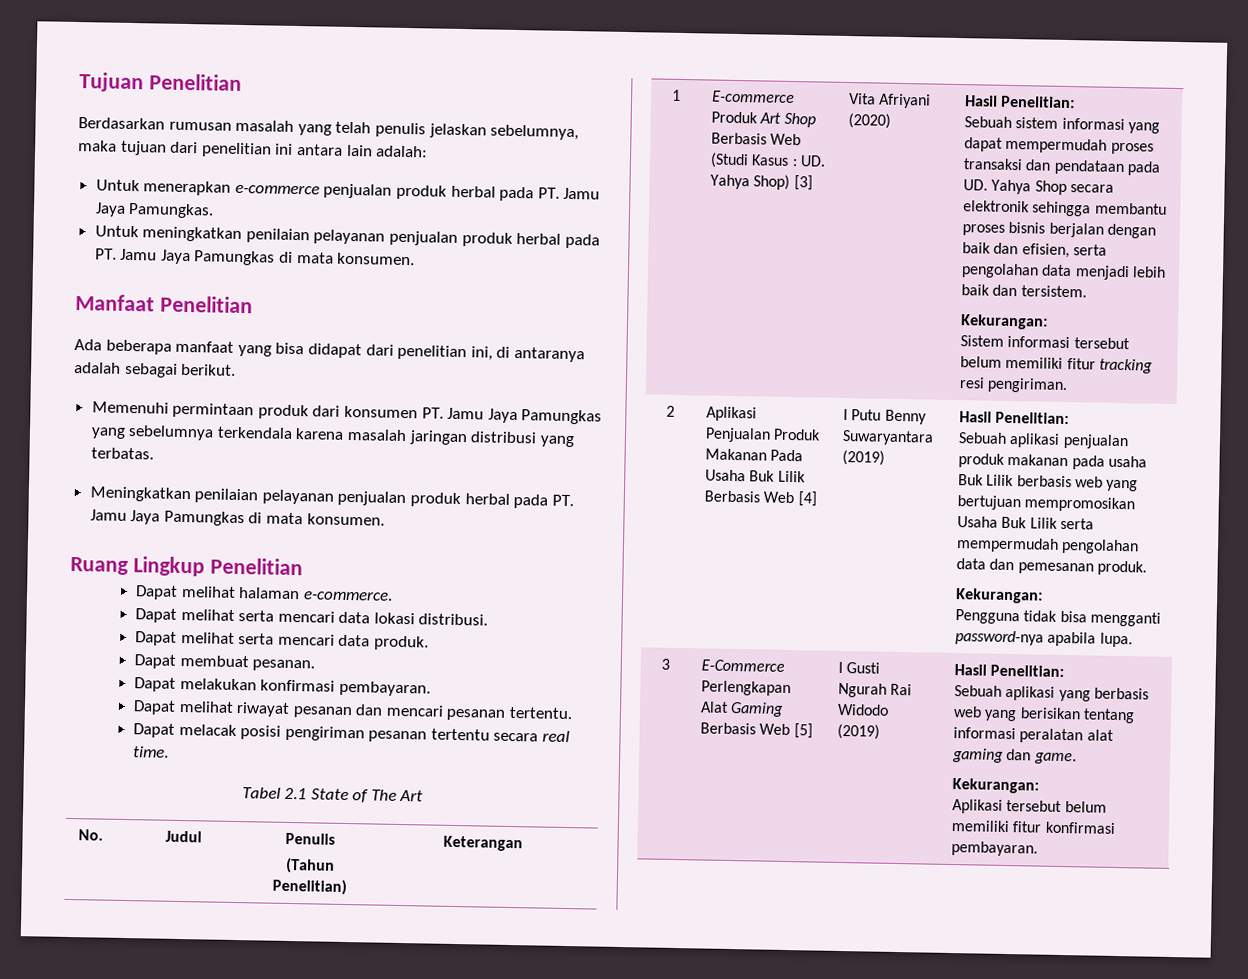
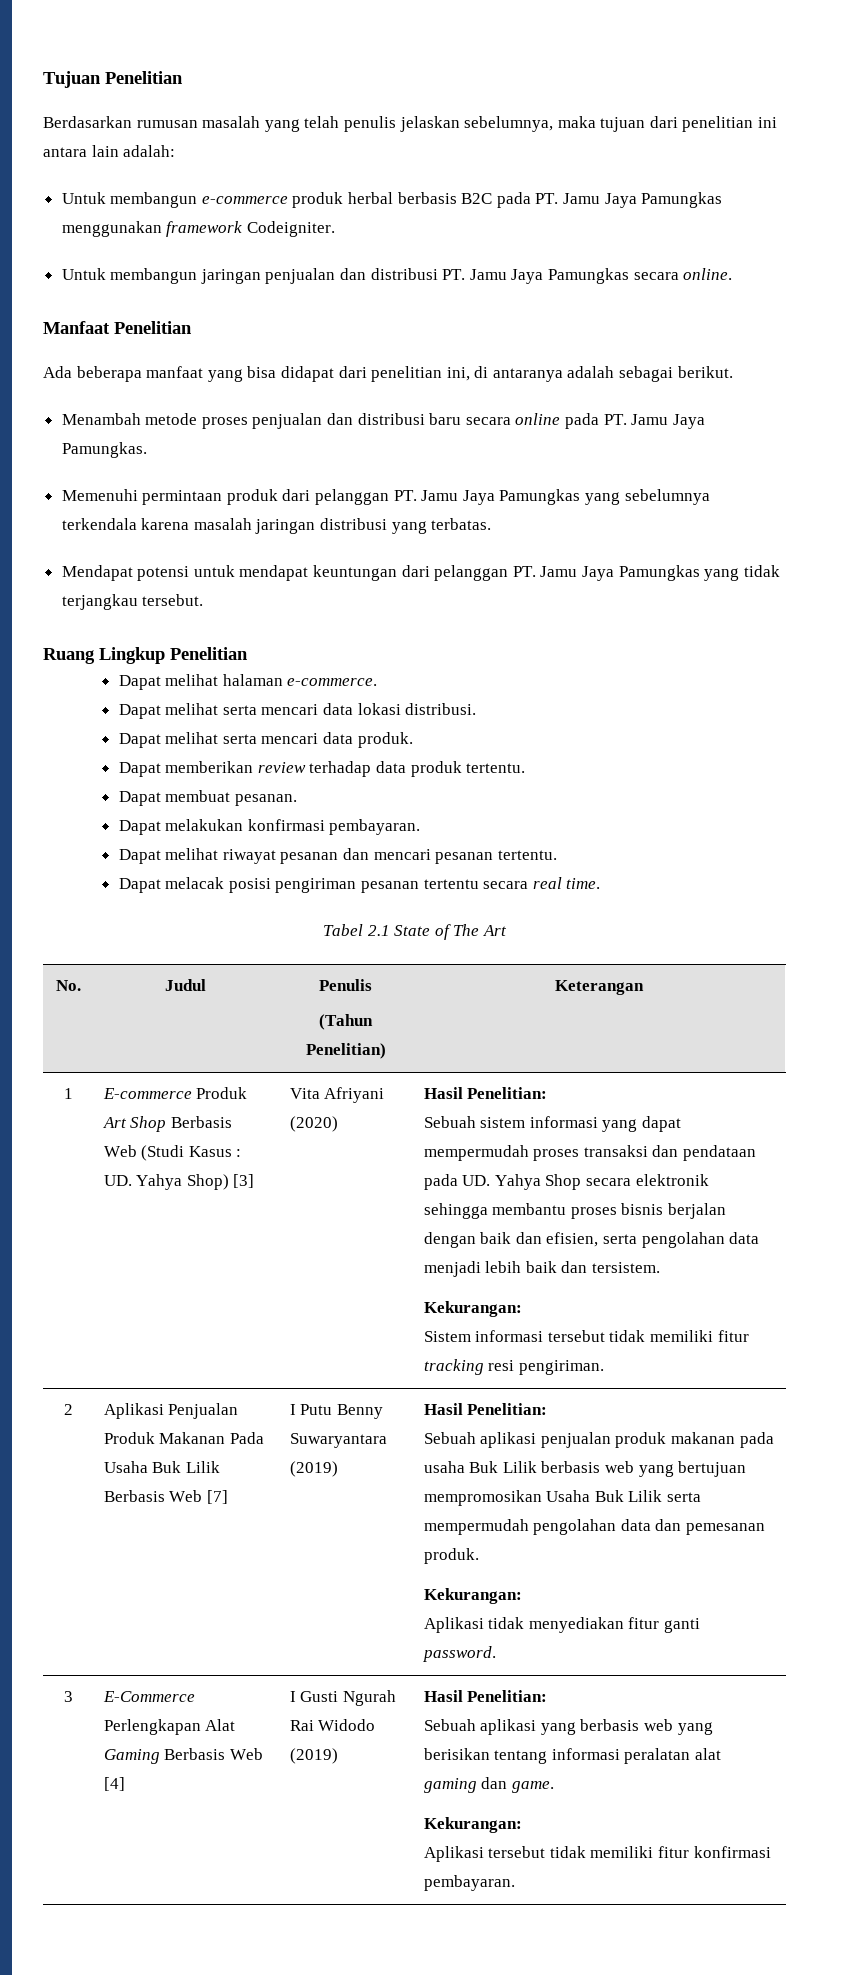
[143,180,601,202] [94,202,215,219] [94,225,600,249] [94,248,416,266] menerapkan e-commerce penjualan produk herbal pada PT. Jamu Jaya Pamungkas. // Untuk meningkatkan penilaian pelayanan penjualan produk herbal pada PT. Jamu Jaya Pamungkas di mata konsumen. -> [110,192,723,208] [61,221,335,237] [61,268,733,284] membangun e-commerce produk herbal berbasis B2C pada PT. Jamu Jaya Pamungkas menggunakan framework Codeigniter. // Untuk membangun jaringan penjualan dan distribusi PT. Jamu Jaya Pamungkas secara online.
(237, 369) none -> [61,413,705,429] [61,442,147,458] // Menambah metode proses penjualan dan distribusi baru secara online pada PT. Jamu Jaya Pamungkas.
[344,405,419,419] konsumen -> [315,489,390,505] pelanggan
[89,486,574,509] [89,509,385,527] Meningkatkan penilaian pelayanan penjualan produk herbal pada PT. Jamu Jaya Pamungkas di mata konsumen. -> [61,565,780,581] [61,594,204,610] Mendapat potensi untuk mendapat keuntungan dari pelanggan PT. Jamu Jaya Pamungkas yang tidak terjangkau tersebut.
(429, 643) none -> [118,761,526,777] // Dapat memberikan review terhadap data produk tertentu.
[960,356,1003,368] belum -> [609,1330,646,1342] tidak
[797,491,817,507] [4] -> [206,1490,228,1504] [7]
[955,609,1161,627] [955,630,1133,648] Pengguna tidak bisa mengganti password-nya apabila lupa. -> [423,1617,701,1633] [422,1646,496,1662] Aplikasi tidak menyediakan fitur ganti password.
[793,723,813,739] [5] -> [103,1777,125,1791] [4]
[1064,801,1107,813] belum -> [549,1846,586,1858] tidak

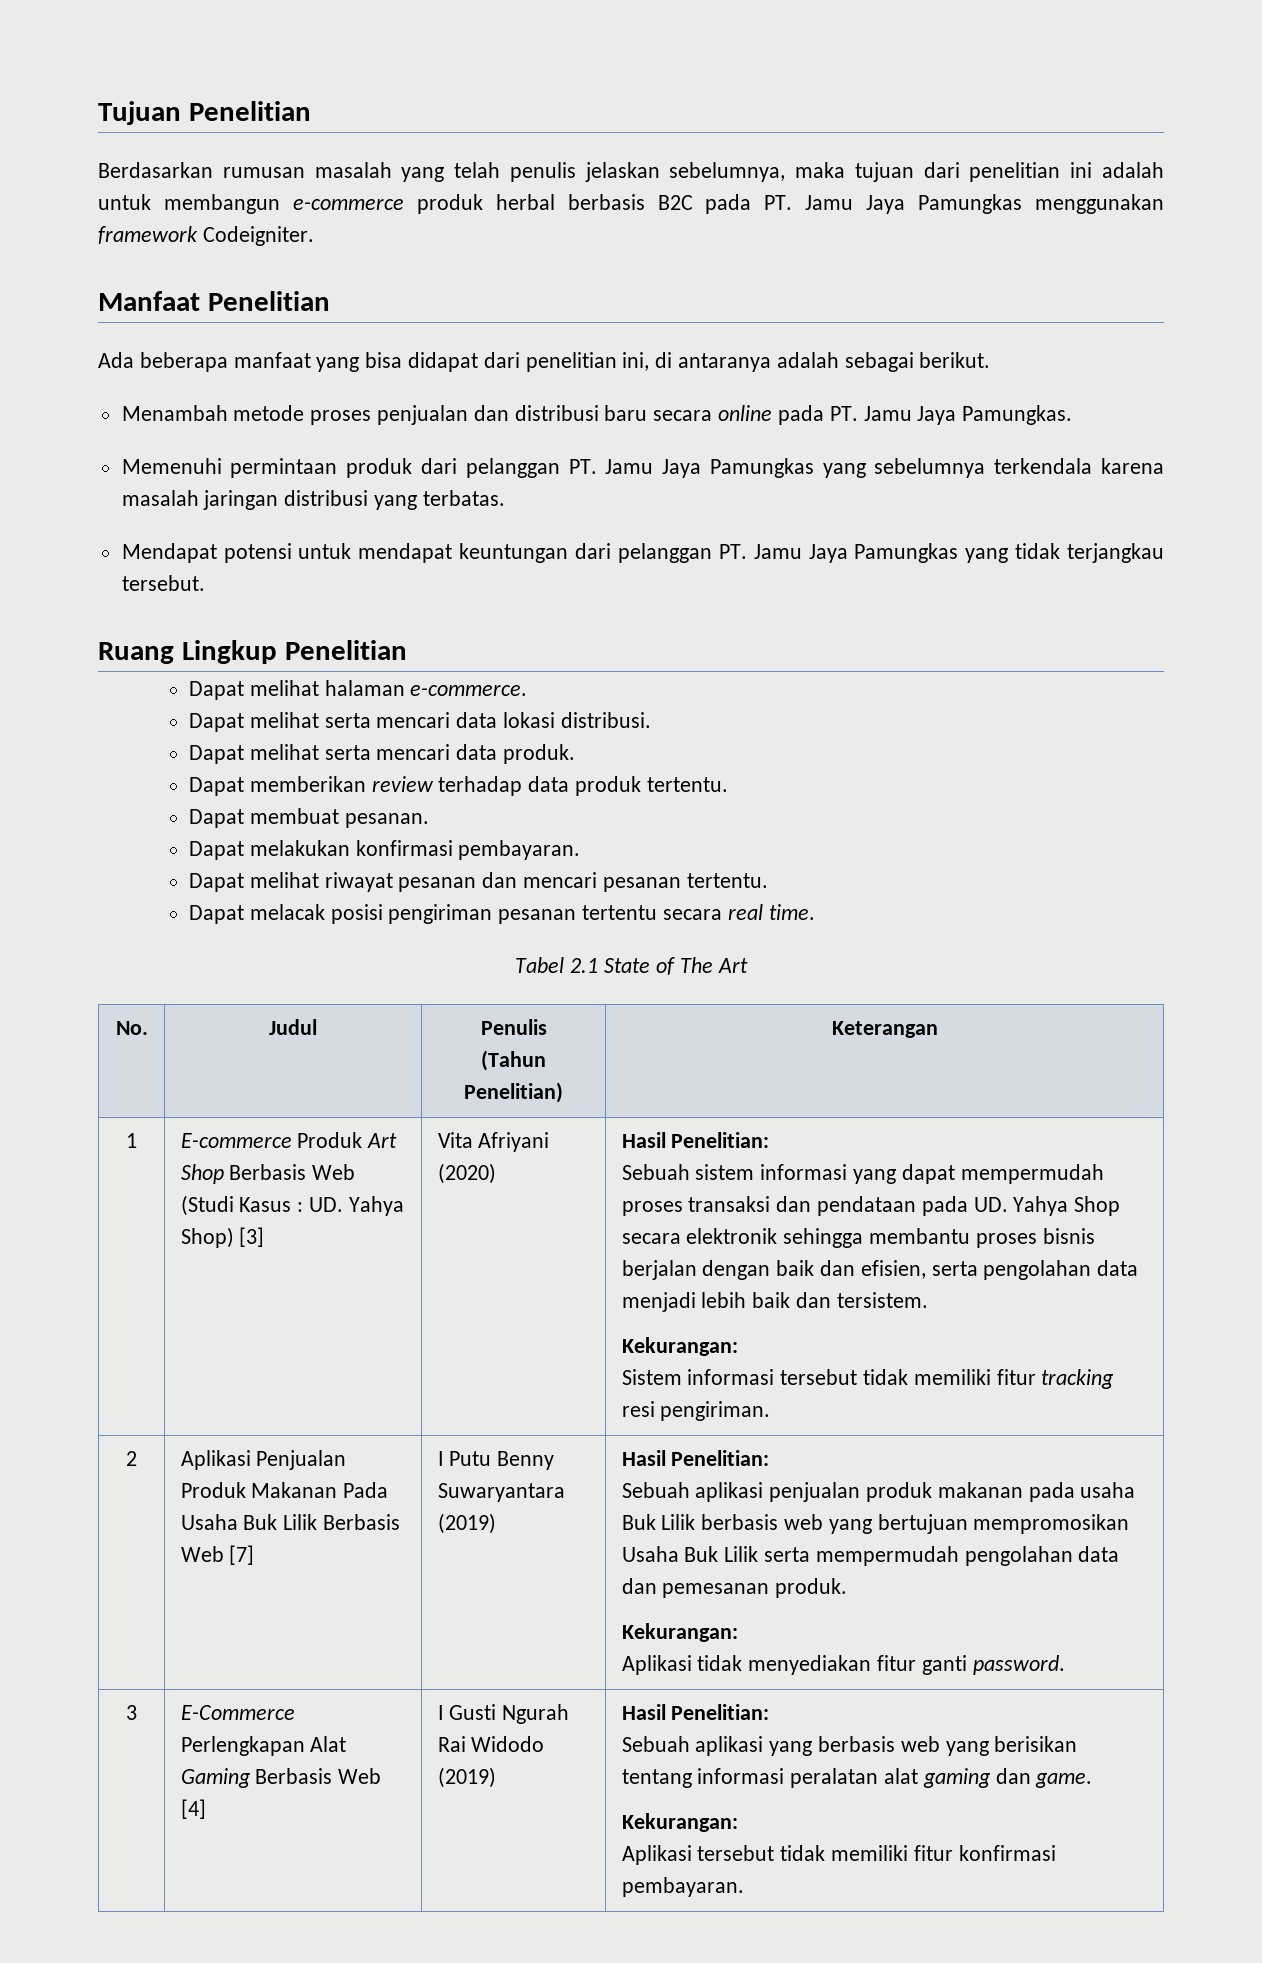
[43,145,176,157] [61,192,106,204] antara lain adalah: // Untuk -> [1101,162,1164,178] [98,194,151,210] adalah untuk
[61,268,733,284] // Untuk membangun jaringan penjualan dan distribusi PT. Jamu Jaya Pamungkas secara online. -> (314, 236) none

